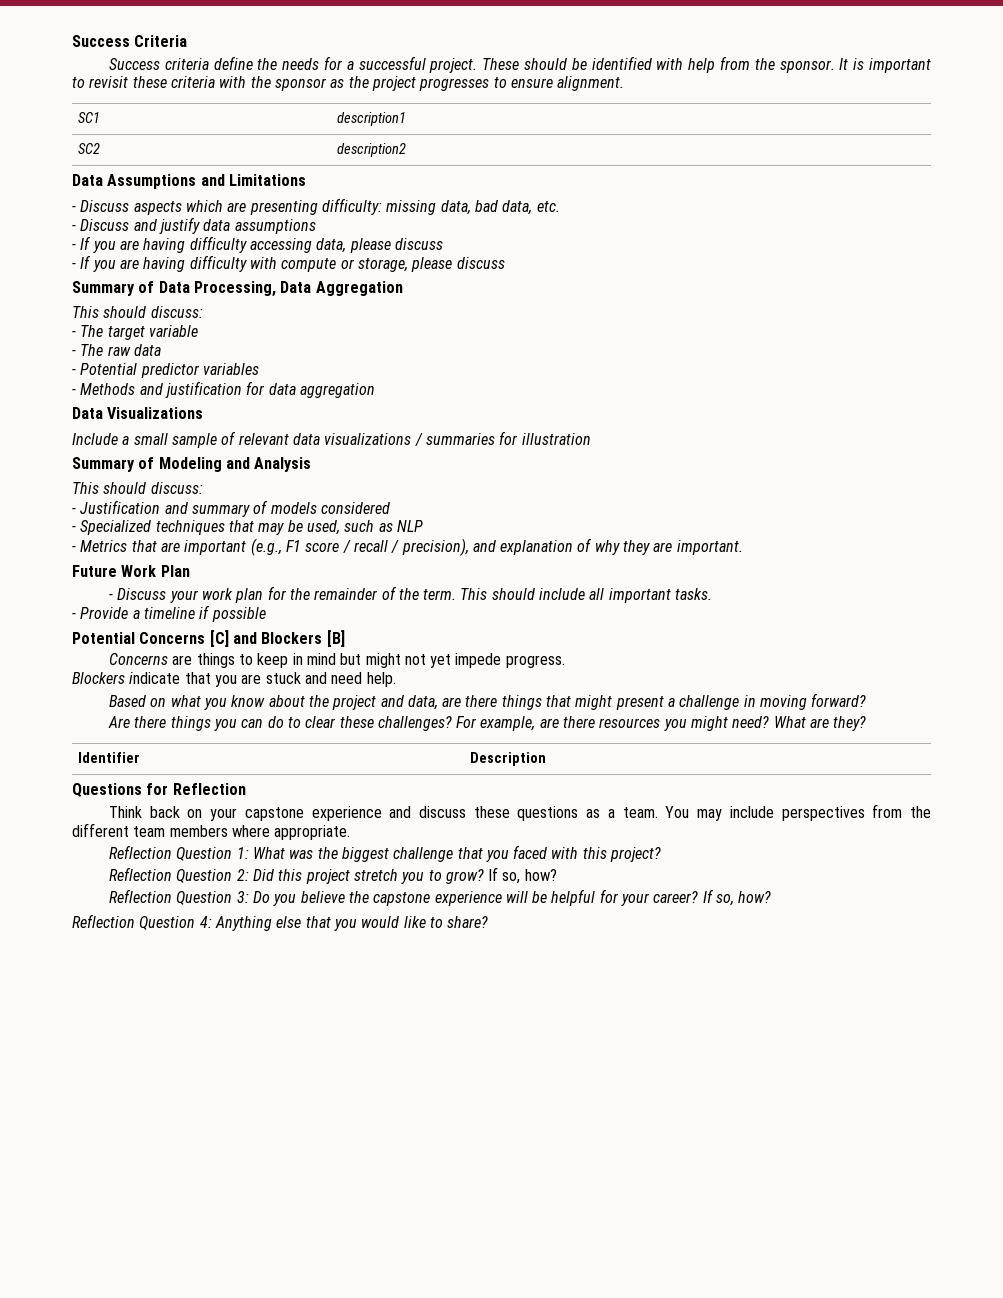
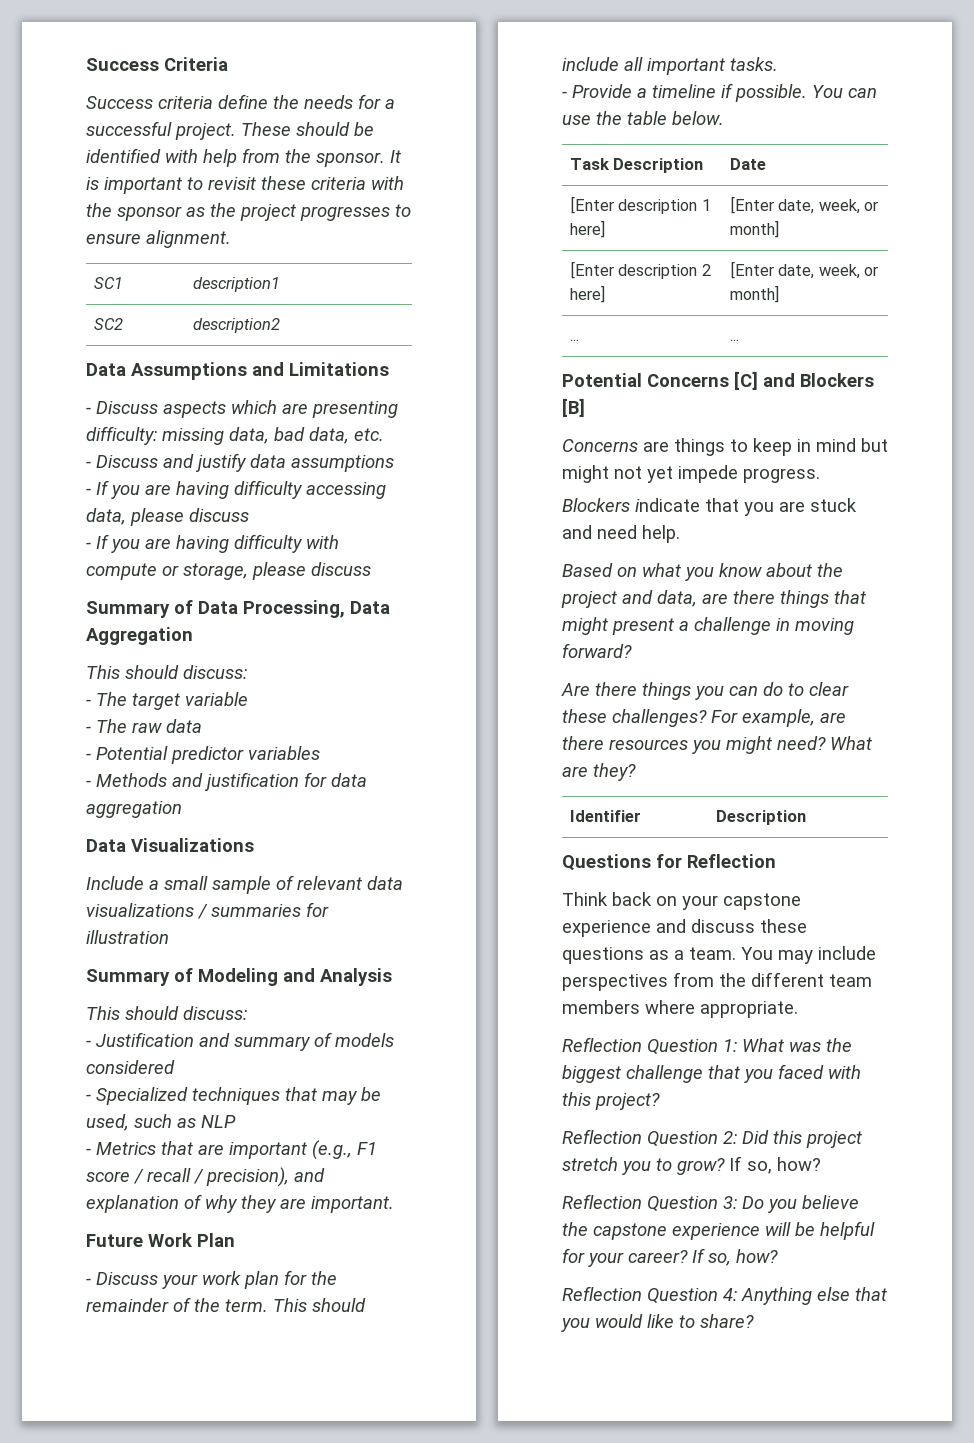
[211,607,266,622] possible -> [735,84,877,102] [562,111,724,125] [569,158,704,173] [729,158,766,170] [569,196,711,214] [569,220,605,238] [729,196,879,214] [729,220,779,238] [569,261,711,279] [569,285,605,303] [729,261,879,279] [729,285,779,303] [569,339,579,341] [729,339,739,341] possible. You can use the table below. // Task Description | Date // [Enter description 1 here] | [Enter date, week, or month] // [Enter description 2 here] | [Enter date, week, or month] // ... | ...

